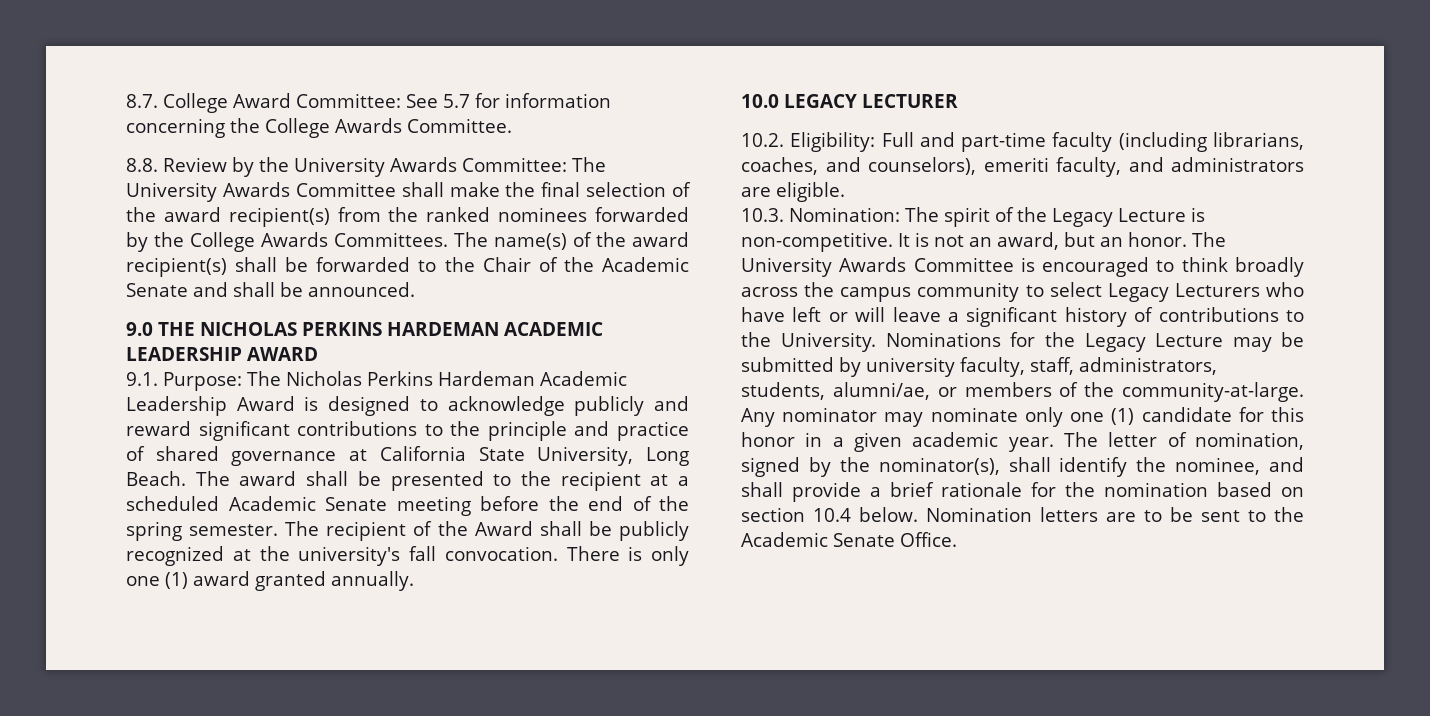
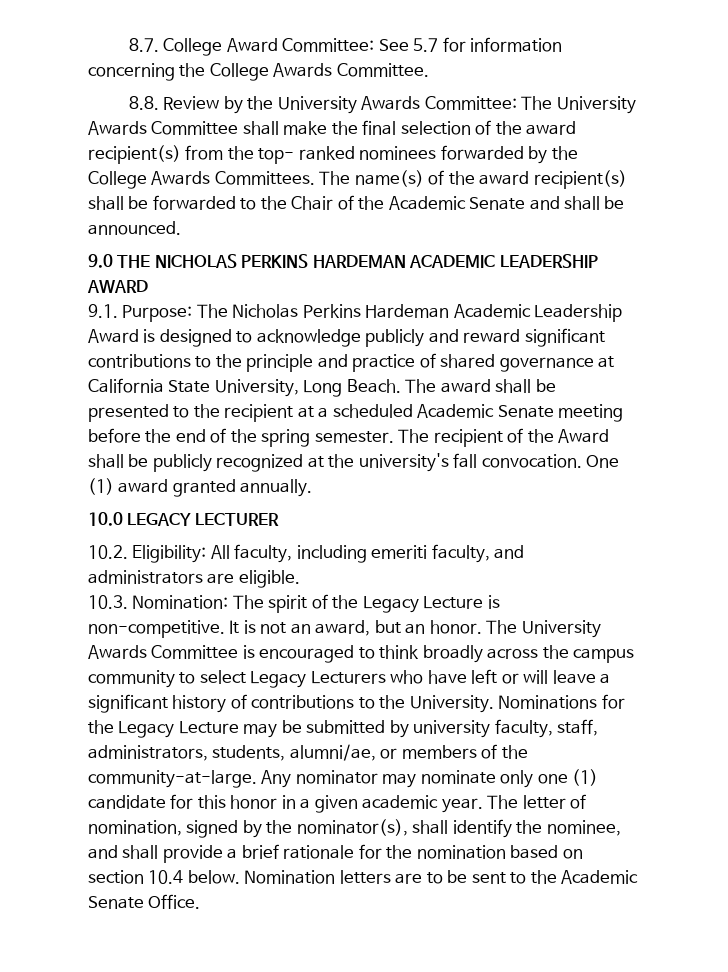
(419, 214) none -> [258,148,295,164] top-
[566,546,689,566] [126,576,160,586] There is only one -> [586,455,620,468] One
[881,132,1304,152] [741,157,977,175] Full and part-time faculty (including librarians, coaches, and counselors), -> [210,544,367,563] All faculty, including

